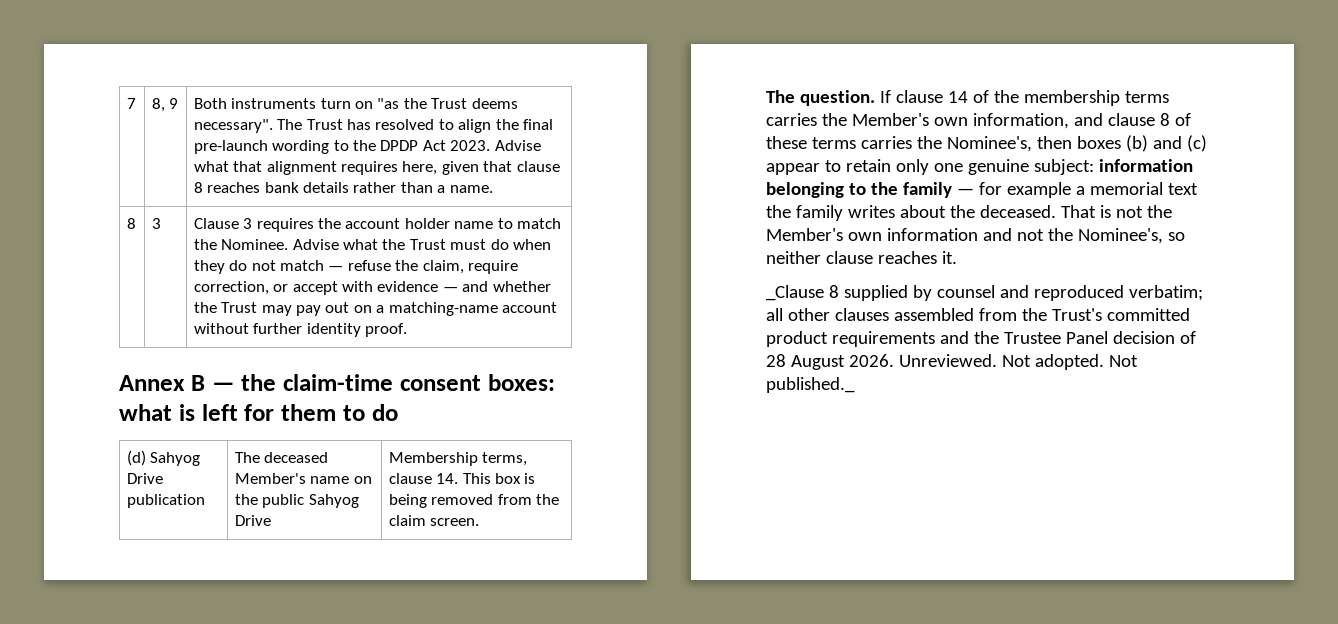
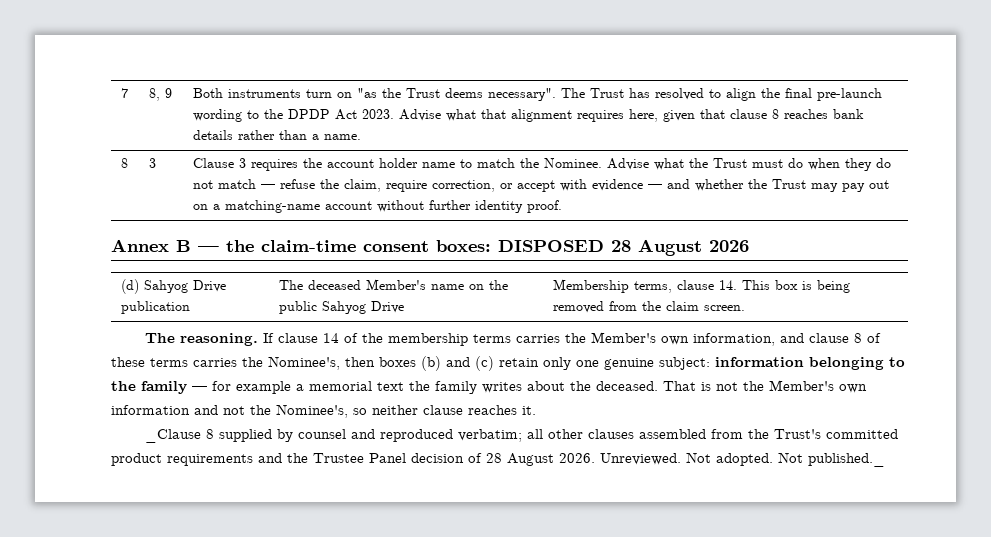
[119,404,398,421] what is left for them to do -> [498,239,749,256] DISPOSED 28 August 2026
[799,90,875,106] question. -> [179,333,258,346] reasoning.
[766,160,841,175] appear to -> (494, 363) none

